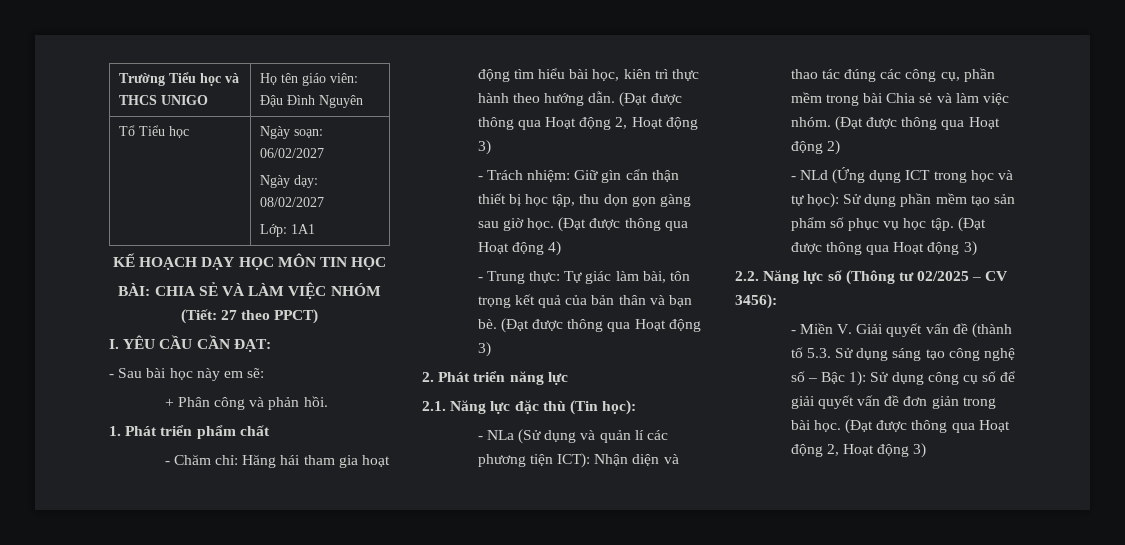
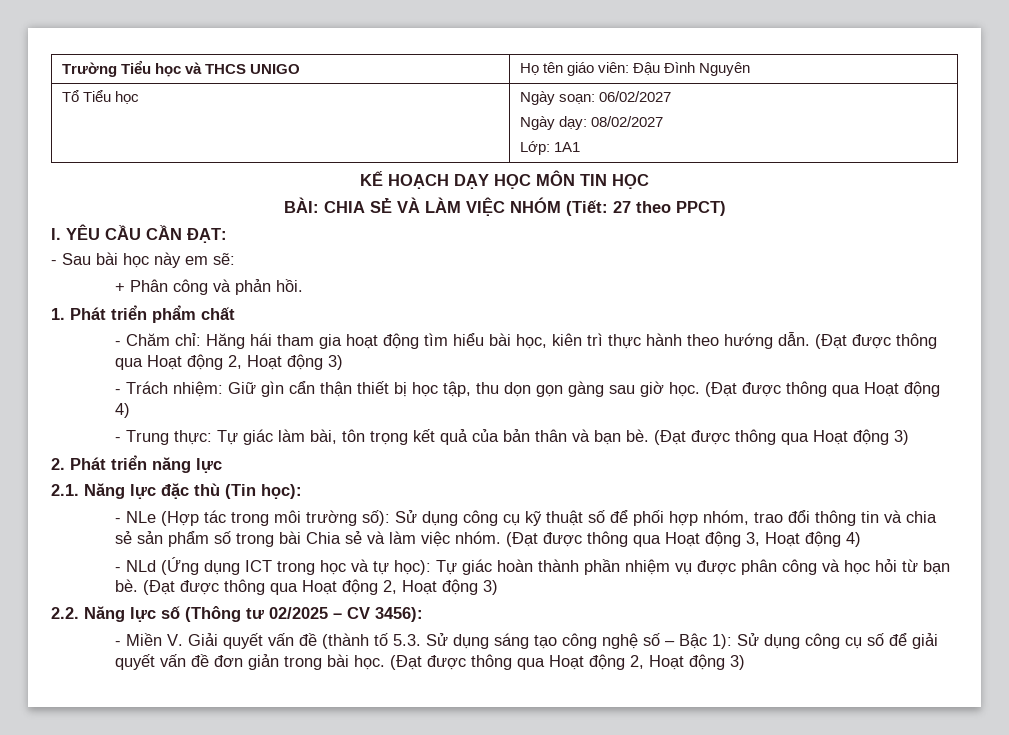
[486,429,668,444] [477,453,679,468] [790,68,995,82] [790,92,822,103] NLa (Sử dụng và quản lí các phương tiện ICT): Nhận diện và thao tác đúng các công cụ, phần mềm -> [126,510,938,526] [115,531,232,547] NLe (Hợp tác trong môi trường số): Sử dụng công cụ kỹ thuật số để phối hợp nhóm, trao đổi thông tin và chia sẻ sản phẩm số
[826,140,840,155] 2) -> [746,531,862,547] 3, Hoạt động 4)
[842,193,1015,207] [790,217,986,232] [790,242,960,255] Sử dụng phần mềm tạo sản phẩm số phục vụ học tập. (Đạt được thông qua Hoạt động -> [436,559,951,575] [115,579,479,595] Tự giác hoàn thành phần nhiệm vụ được phân công và học hỏi từ bạn bè. (Đạt được thông qua Hoạt động 2, Hoạt động

